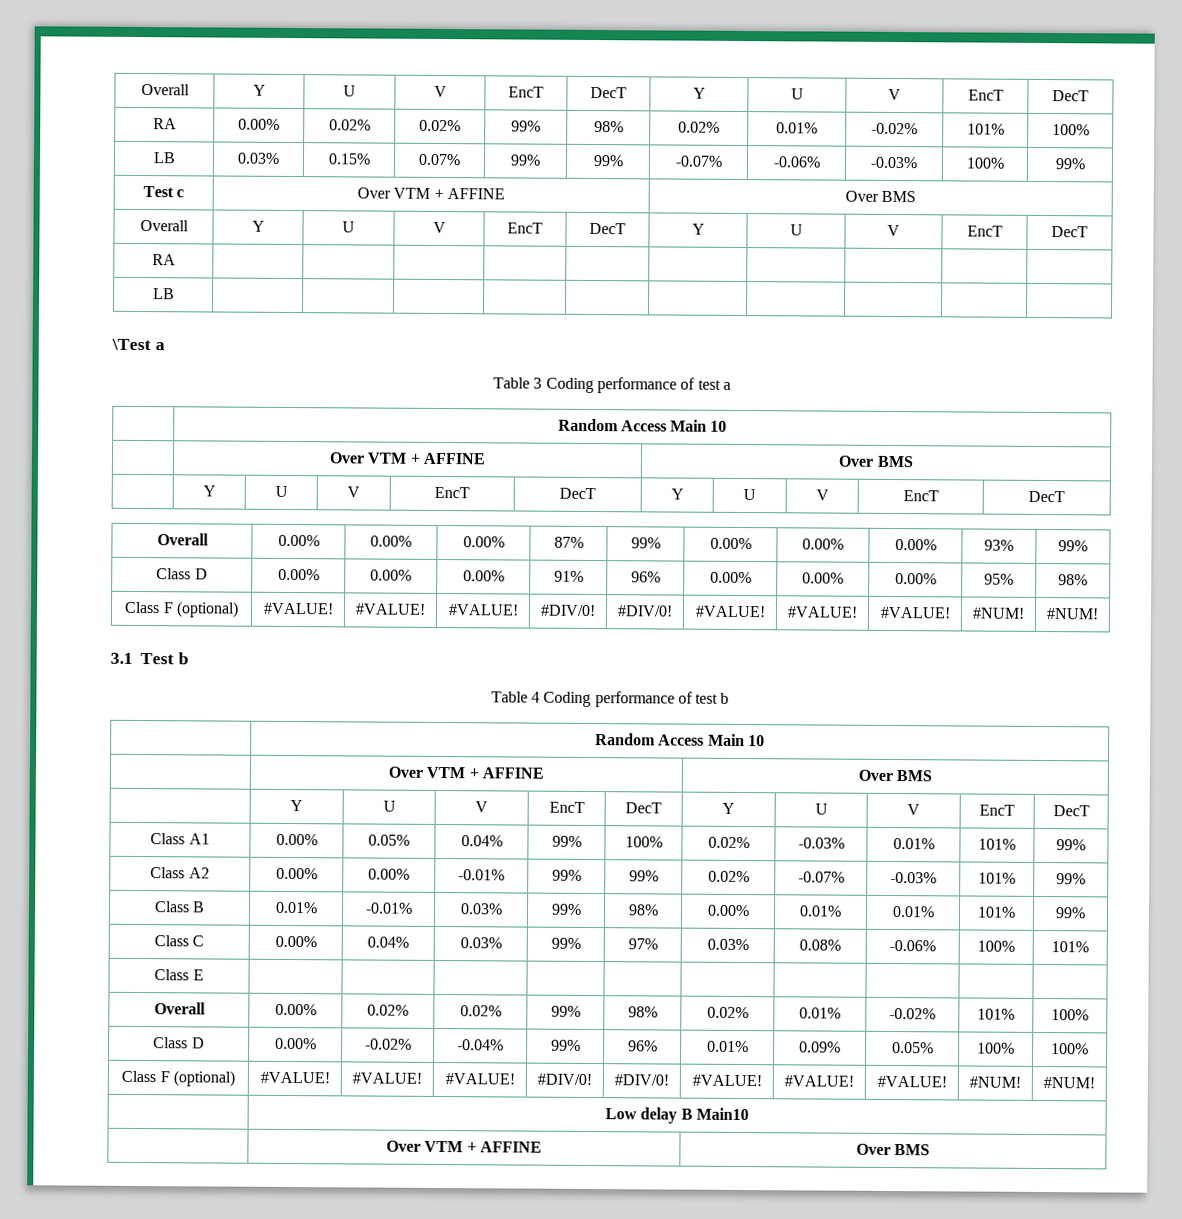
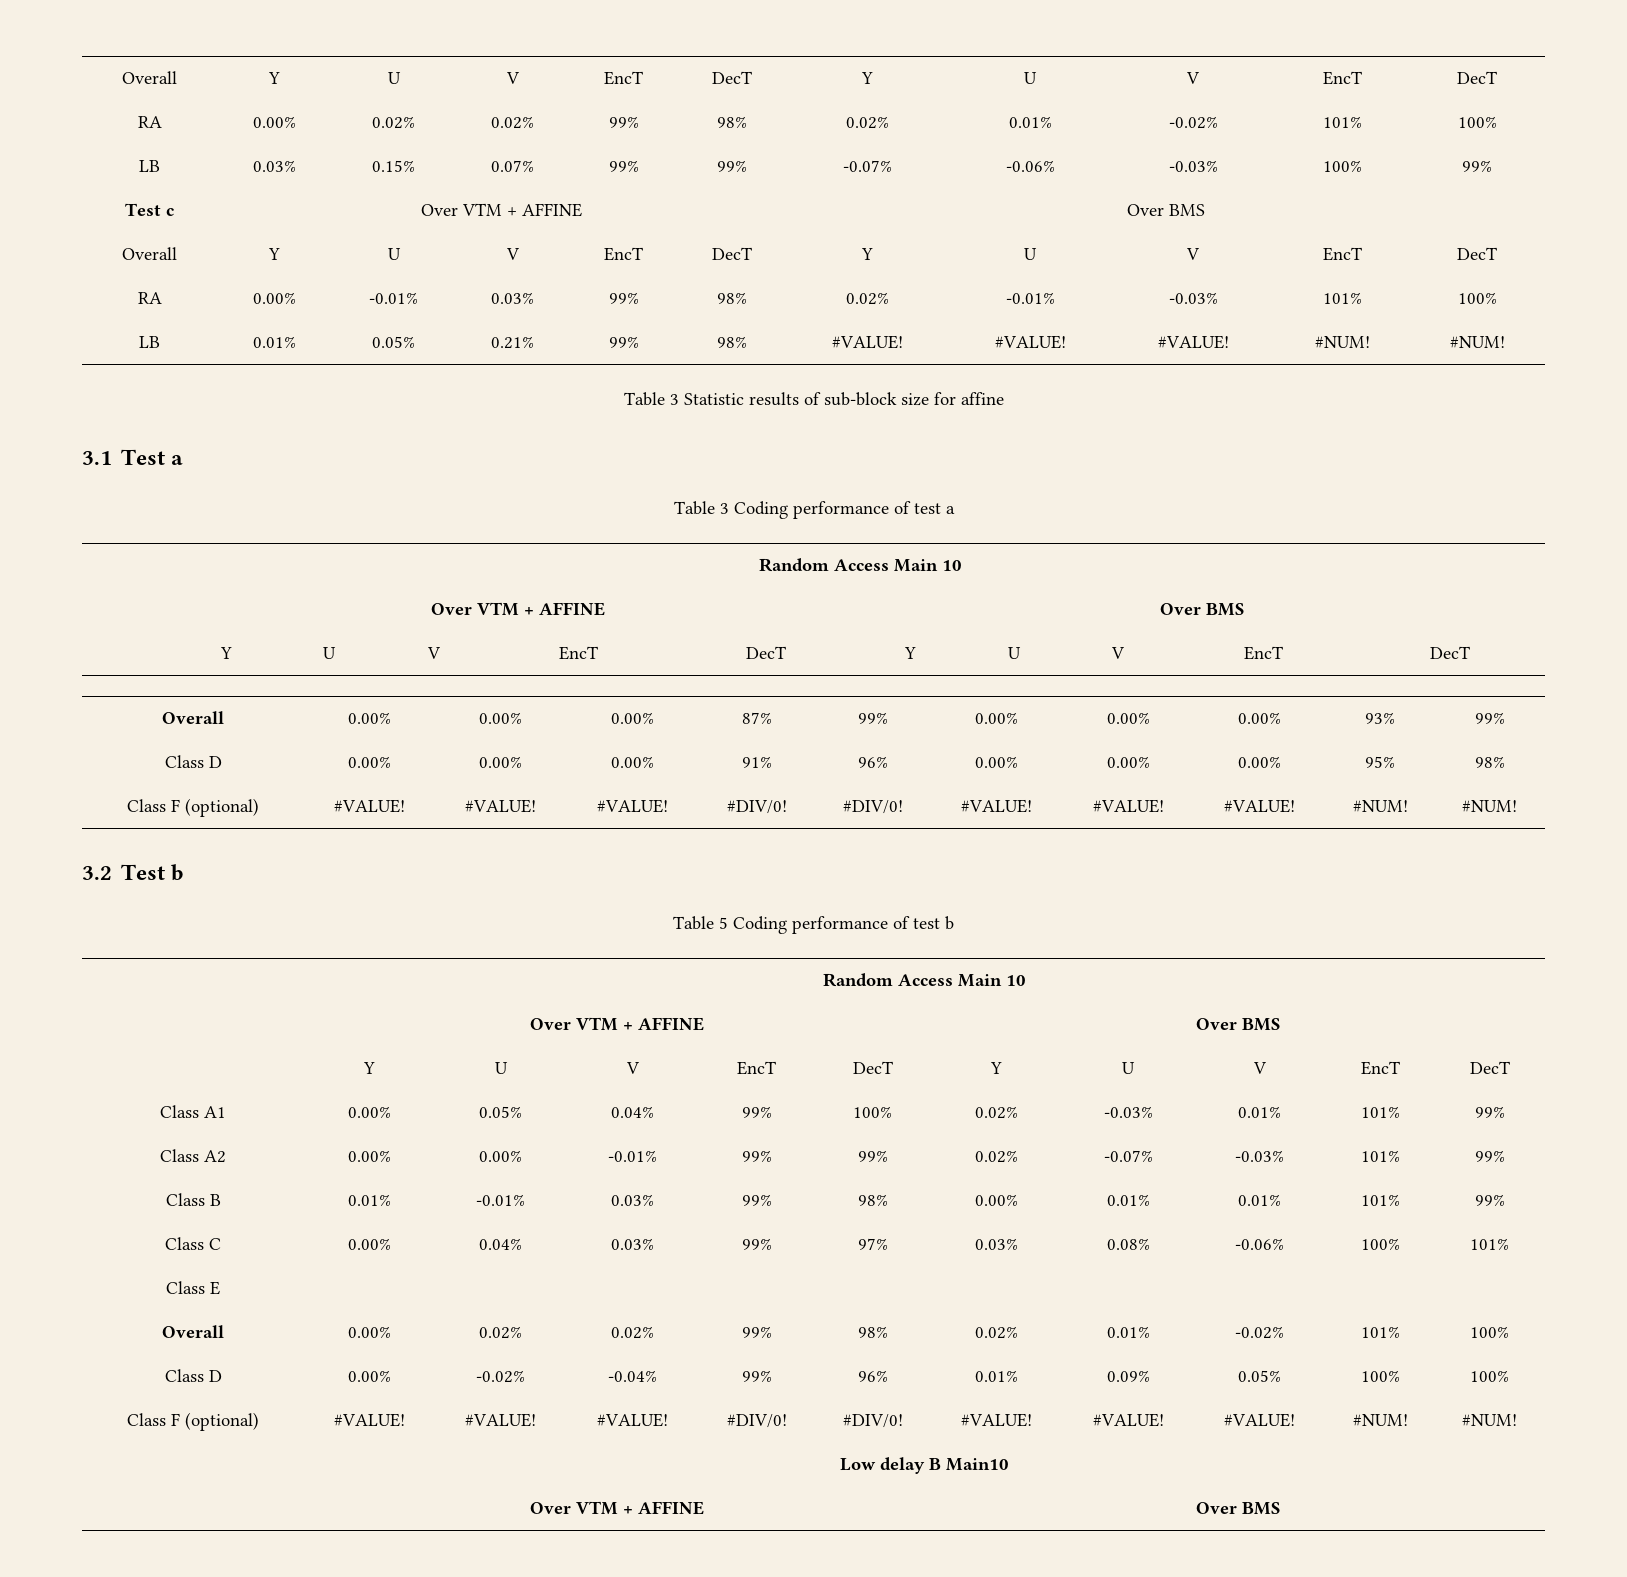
[152,288,175,300] [111,338,151,351] | | | | | | | | | // LB | | | | | | | | | | // \Test -> [252,292,296,304] [369,292,418,304] [491,292,534,304] [608,292,639,304] [717,292,747,304] [846,292,889,305] [1005,292,1055,304] [1168,292,1218,304] [1322,292,1362,304] [1457,292,1497,304] [139,336,160,348] [252,336,296,348] [372,336,415,348] [491,336,534,349] [608,336,639,348] [717,336,747,348] [832,335,903,349] [994,335,1066,349] [1157,335,1229,349] [1314,336,1370,348] [1449,336,1505,348] [623,392,1004,406] [82,449,166,465] 0.00% | -0.01% | 0.03% | 99% | 98% | 0.02% | -0.01% | -0.03% | 101% | 100% // LB | 0.01% | 0.05% | 0.21% | 99% | 98% | #VALUE! | #VALUE! | #VALUE! | #NUM! | #NUM! // Table 3 Statistic results of sub-block size for affine // 3.1 Test
[110,652,133,664] 3.1 -> [82,866,112,880] 3.2
[530,691,540,703] 4 -> [719,917,728,929] 5

